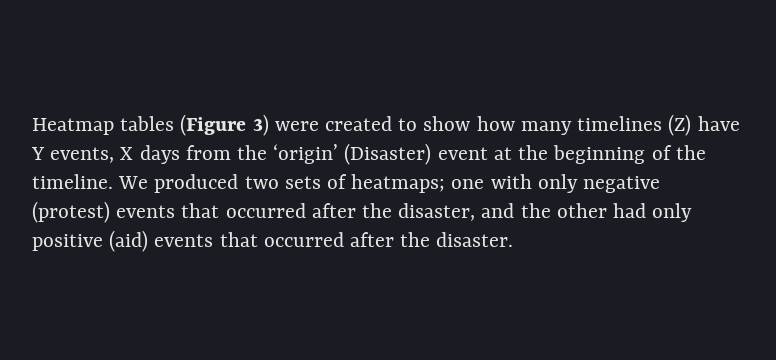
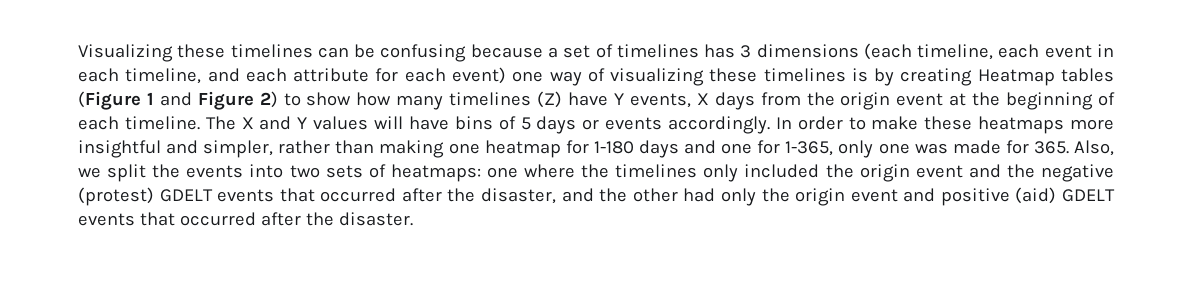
[32,114,393,136] Heatmap tables (Figure 3) were created -> [78,43,1115,62] [78,67,1115,86] [78,91,278,110] Visualizing these timelines can be confusing because a set of timelines has 3 dimensions (each timeline, each event in each timeline, and each attribute for each event) one way of visualizing these timelines is by creating Heatmap tables (Figure 1 and Figure 2)
[273,143,432,165] ‘origin’ (Disaster) -> [840,92,891,110] origin
[675,145,706,160] [32,174,578,193] the timeline. We produced two sets of heatmaps; one with only -> [78,116,1115,134] [78,140,1114,158] [78,164,1035,182] each timeline. The X and Y values will have bins of 5 days or events accordingly. In order to make these heatmaps more insightful and simpler, rather than making one heatmap for 1-180 days and one for 1-365, only one was made for 365. Also, we split the events into two sets of heatmaps: one where the timelines only included the origin event and the
(110, 212) none -> [159,189,213,202] GDELT
(693, 212) none -> [761,188,936,206] the origin event and
(149, 241) none -> [1061,189,1115,202] GDELT

